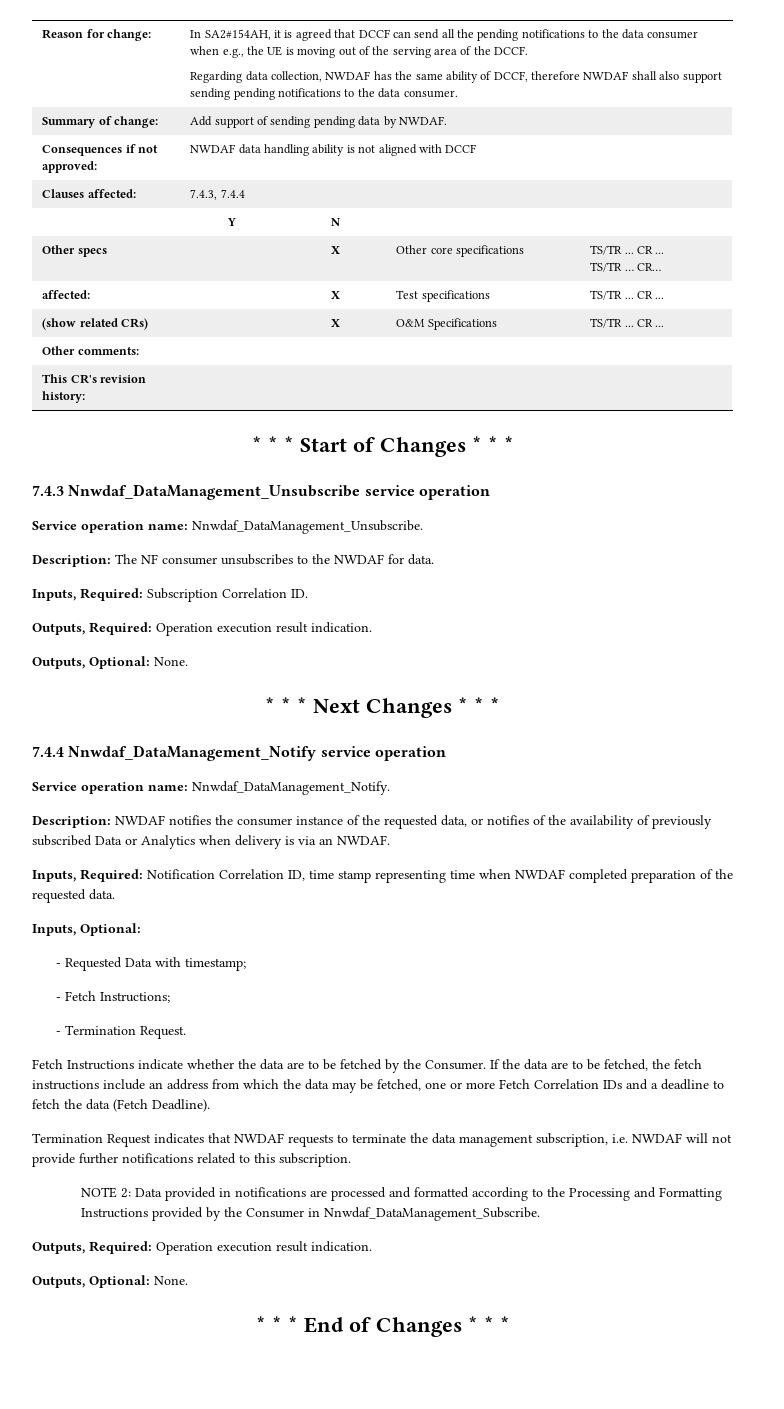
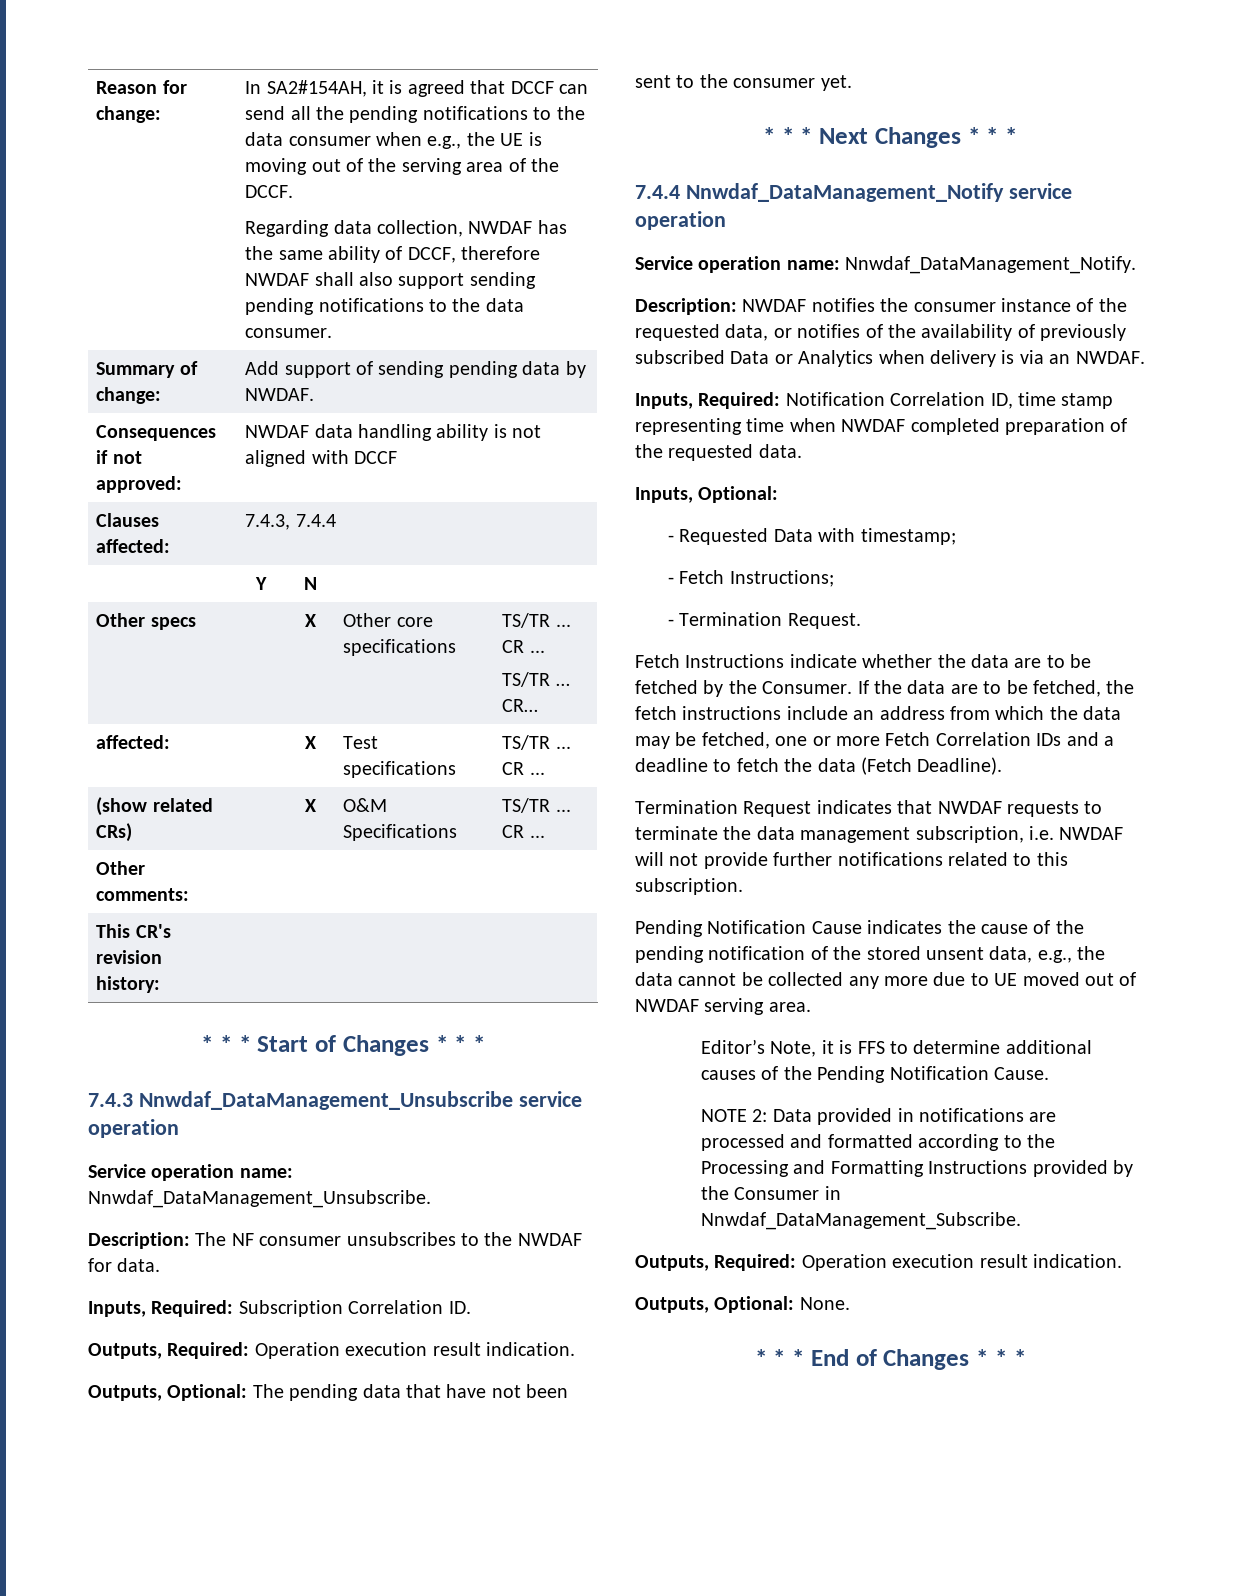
[154,657,188,666] None. -> [252,1384,569,1401] [635,74,852,91] The pending data that have not been sent to the consumer yet.
(351, 1160) none -> [635,920,1084,937] [635,946,1106,963] [635,972,1137,989] [635,998,811,1015] [701,1039,1092,1057] [701,1066,1050,1083] // Pending Notification Cause indicates the cause of the pending notification of the stored unsent data, e.g., the data cannot be collected any more due to UE moved out of NWDAF serving area. // Editor’s Note, it is FFS to determine additional causes of the Pending Notification Cause.

